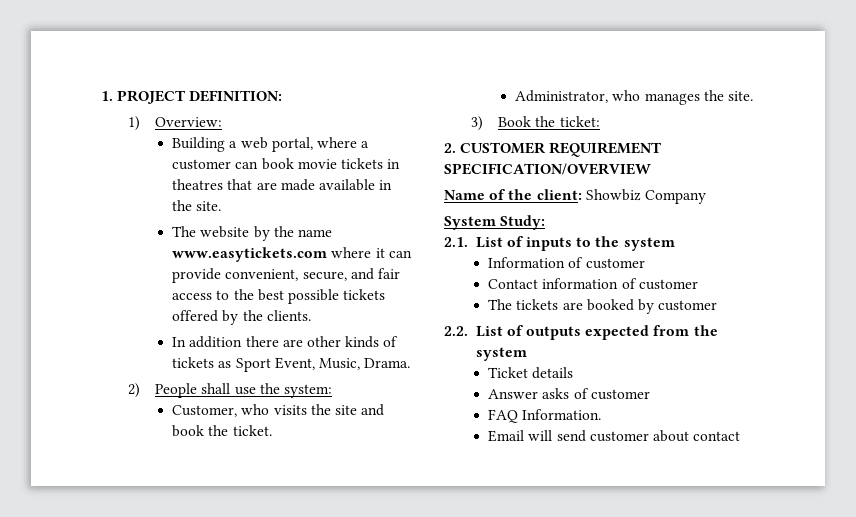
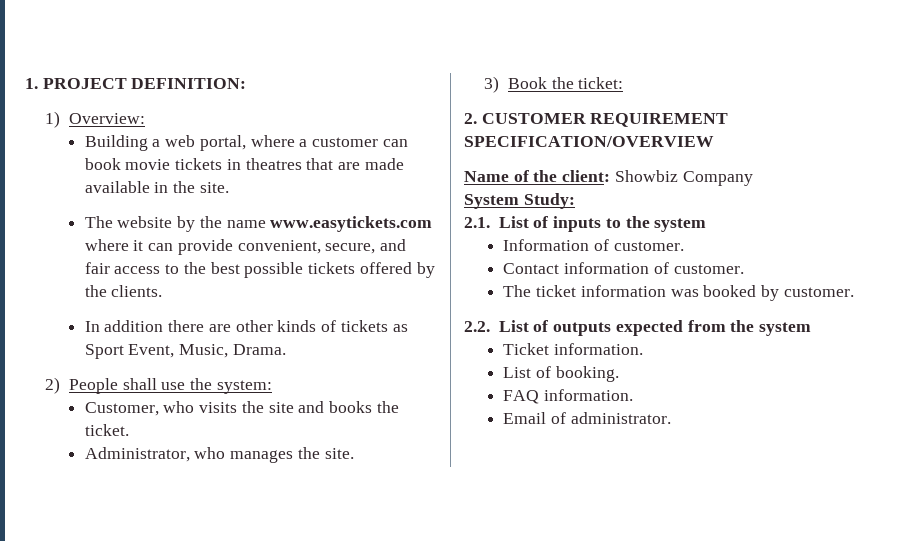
[172,425,205,437] book -> [329,401,373,413] books
[585,258,645,269] customer -> [613,241,684,251] customer.
[638,279,698,290] [488,299,583,310] customer // The tickets are -> [673,264,744,274] [503,285,699,297] customer. // The ticket information was
[658,300,718,311] customer -> [783,287,854,297] customer.
[532,367,574,379] [488,388,650,400] details // Answer asks of customer -> [554,343,644,355] [503,366,619,382] information. // List of booking.
[522,409,602,420] Information. -> [544,389,634,401] information.
[528,430,741,442] will send customer about contact -> [551,412,671,424] of administrator.

